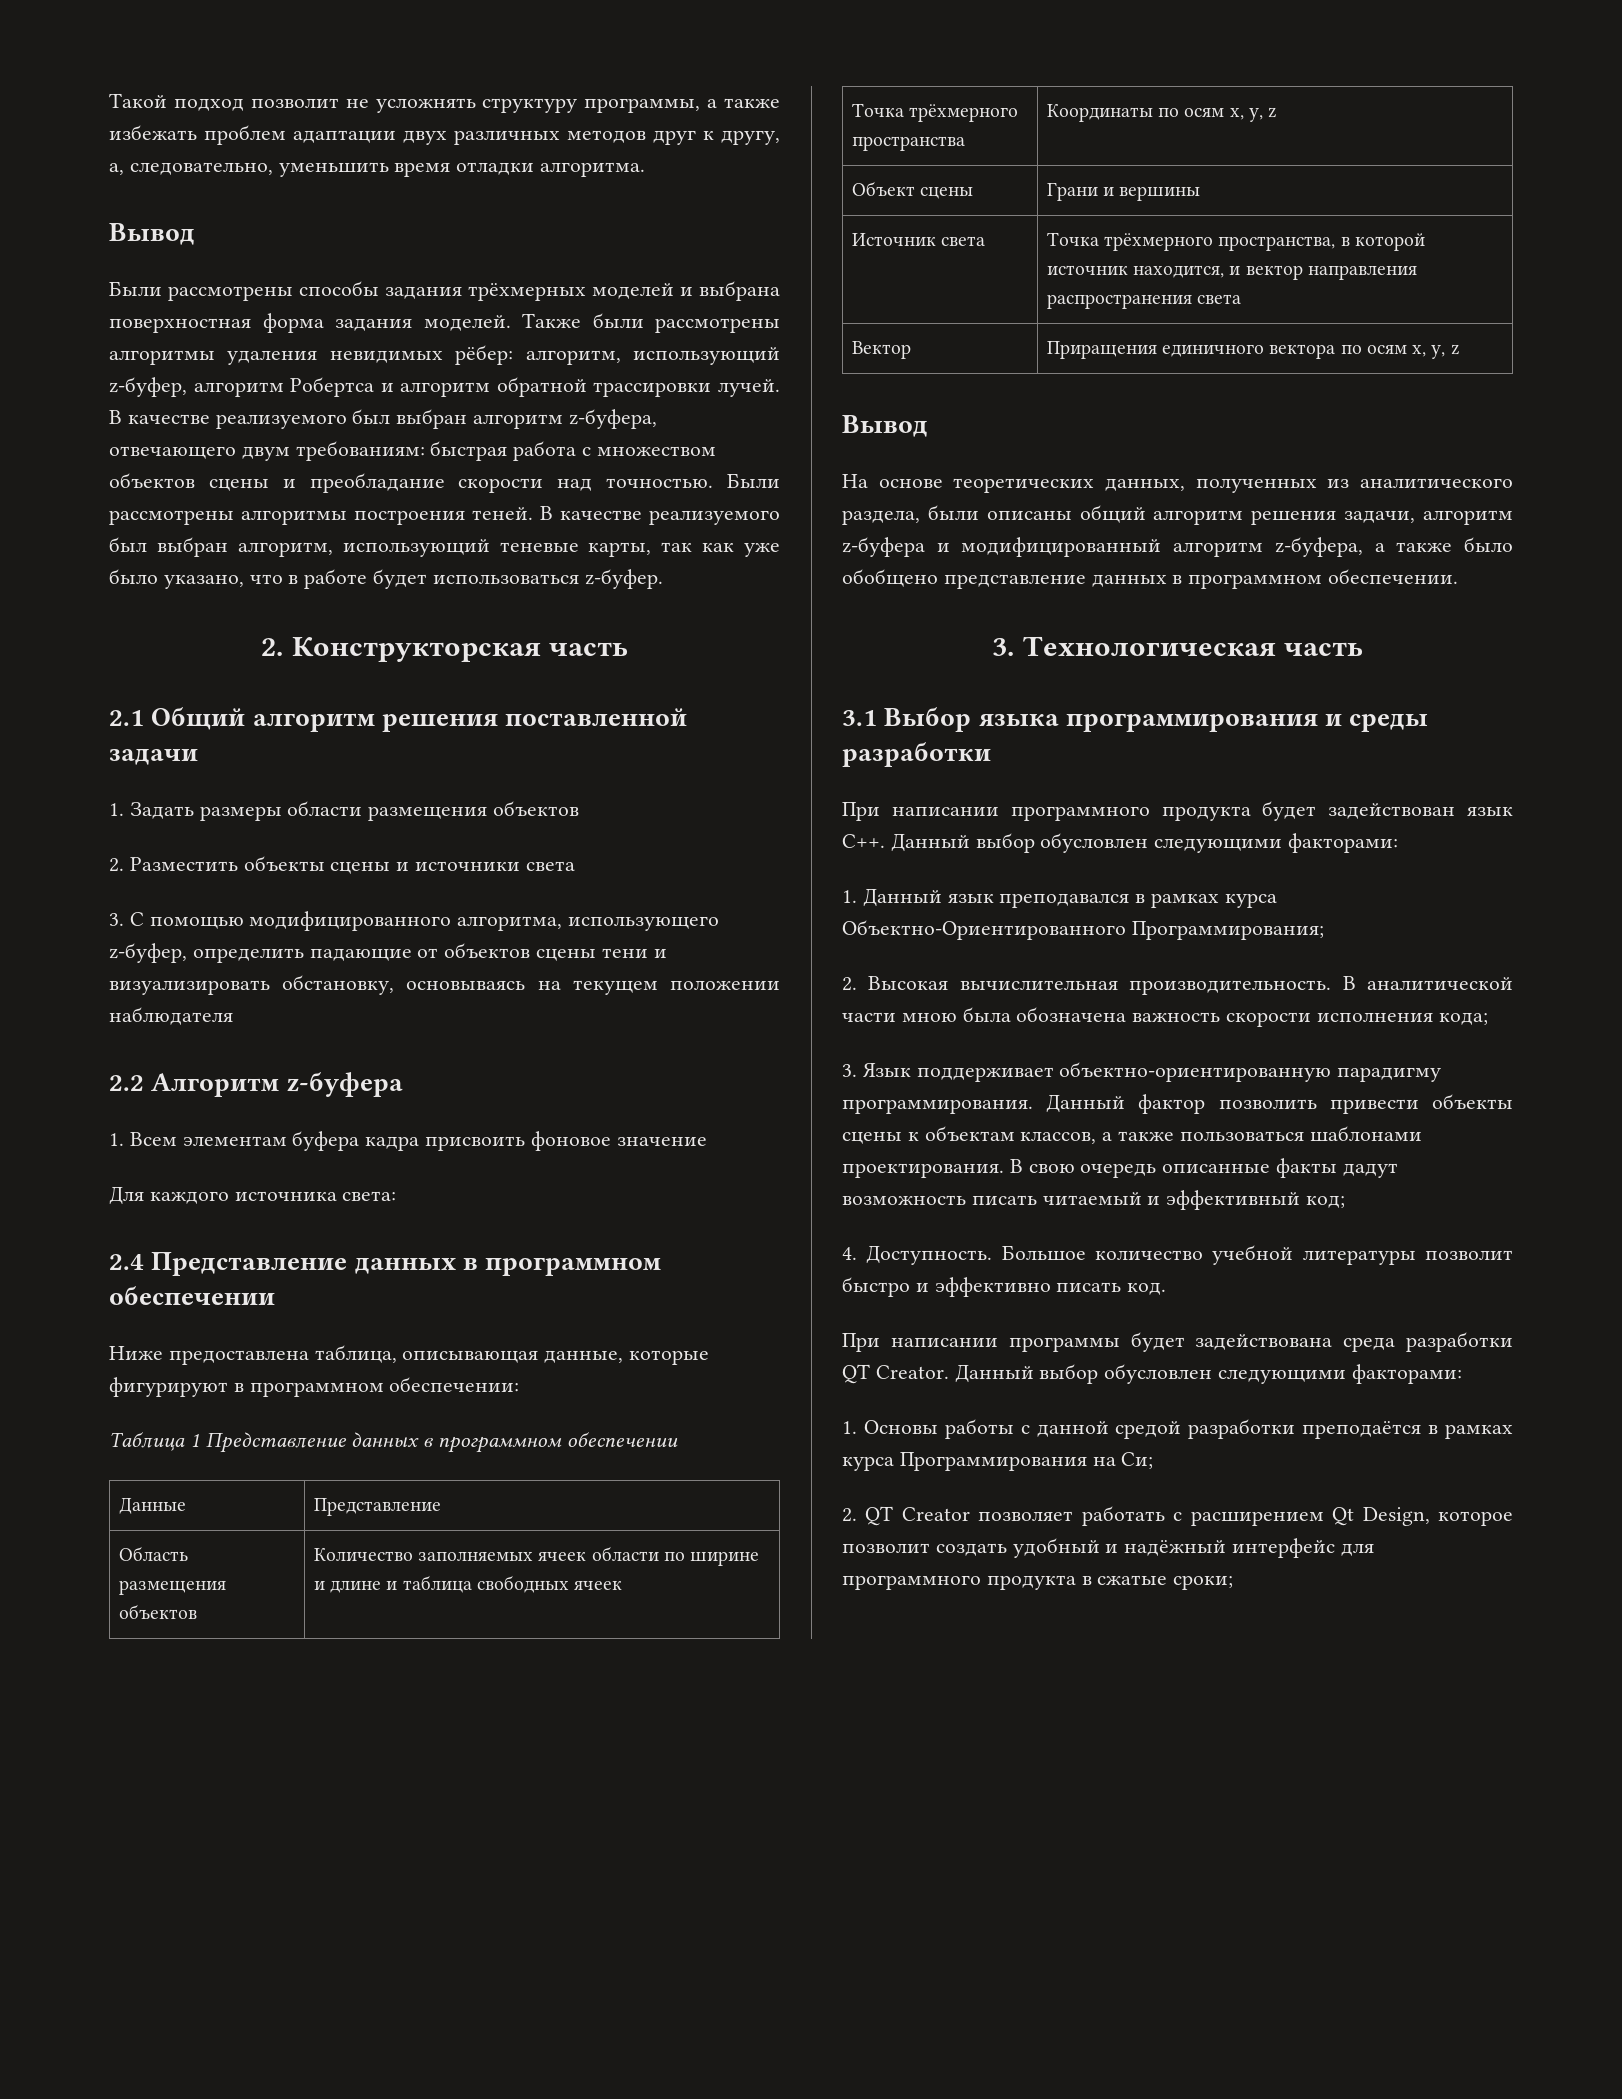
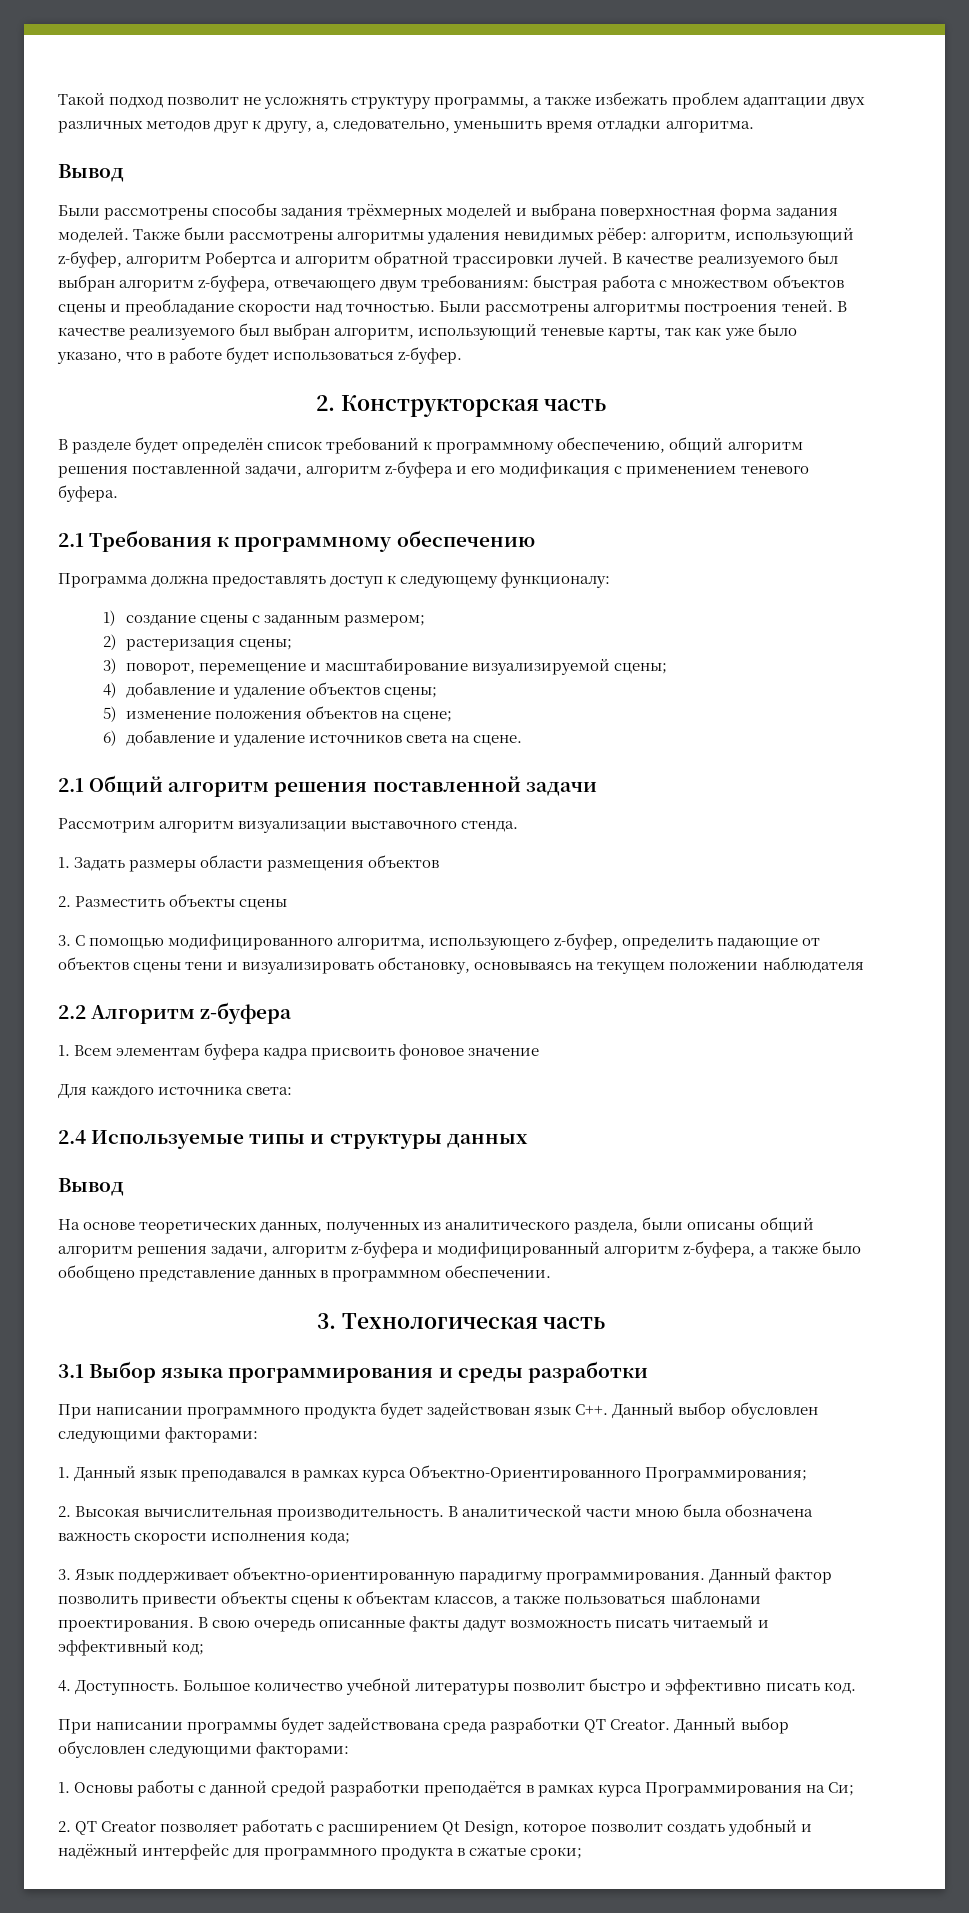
(628, 649) none -> [58,437,803,454] [58,461,809,478] [58,485,118,502] [58,530,535,552] [58,572,611,588] [103,610,425,627] [103,634,292,651] [103,658,667,675] [103,682,437,699] [103,706,452,722] [103,730,523,747] // В разделе будет определён список требований к программному обеспечению, общий алгоритм решения поставленной задачи, алгоритм z-буфера и его модификация с применением теневого буфера. // 2.1 Требования к программному обеспечению // Программа должна предоставлять доступ к следующему функционалу: // 1) создание сцены с заданным размером; // 2) растеризация сцены; // 3) поворот, перемещение и масштабирование визуализируемой сцены; // 4) добавление и удаление объектов сцены; // 5) изменение положения объектов на сцене; // 6) добавление и удаление источников света на сцене.
(198, 756) none -> [58,818,519,833] // Рассмотрим алгоритм визуализации выставочного стенда.
[396,861,575,871] и источники света -> (288, 904) none
[151,1252,662,1276] [109,1286,275,1305] [109,1345,710,1365] [109,1377,520,1397] [109,1432,678,1453] [118,1497,186,1514] [313,1498,441,1516] [118,1546,188,1561] [118,1580,226,1595] [118,1604,197,1619] [313,1546,760,1566] [313,1575,623,1593] [851,103,1019,122] [851,136,965,151] [1046,104,1277,122] [851,181,974,199] [1046,182,1201,201] [851,233,986,246] [1046,232,1425,251] [1046,265,1417,280] [1046,294,1242,309] [851,341,911,359] [1046,341,1459,359] Представление данных в программном обеспечении // Ниже предоставлена таблица, описывающая данные, которые фигурируют в программном обеспечении: // Таблица 1 Представление данных в программном обеспечении // Данные | Представление // Область размещения объектов | Количество заполняемых ячеек области по ширине и длине и таблица свободных ячеек // Точка трёхмерного пространства | Координаты по осям x, y, z // Объект сцены | Грани и вершины // Источник света | Точка трёхмерного пространства, в которой источник находится, и вектор направления распространения света // Вектор | Приращения единичного вектора по осям x, y, z -> [91,1130,528,1149] Используемые типы и структуры данных

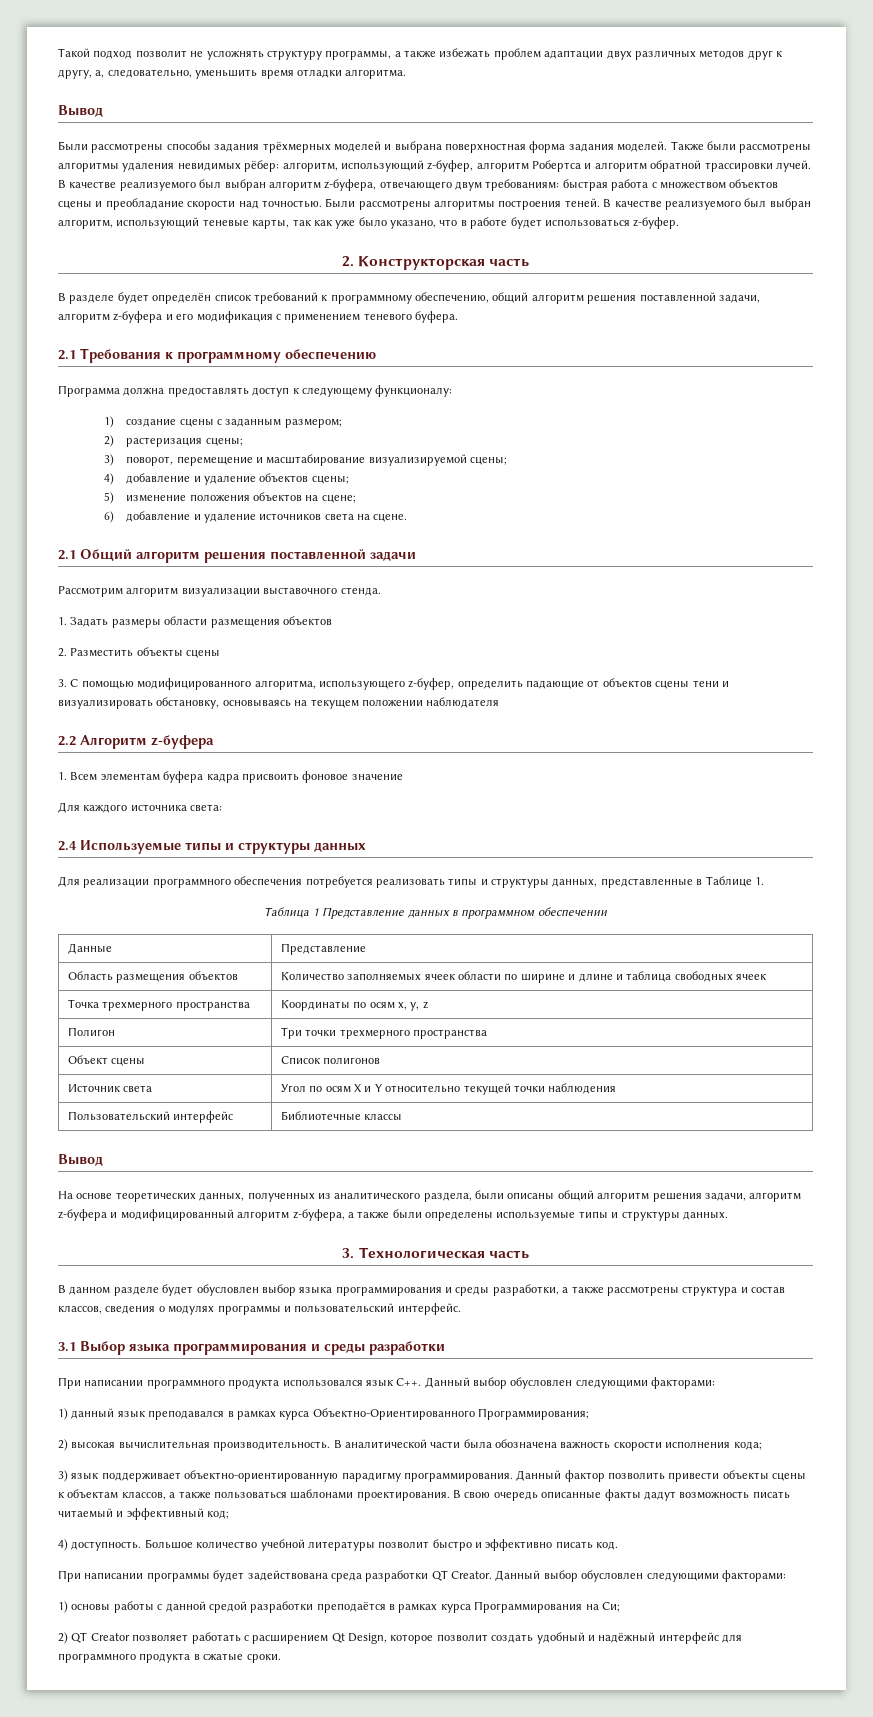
(528, 1141) none -> [58,876,764,888] [264,907,608,919] [67,943,112,954] [280,943,366,955] [67,971,238,983] [280,971,767,983] [67,999,250,1011] [280,1000,428,1011] [67,1027,115,1036] [280,1027,488,1039] [67,1055,146,1066] [280,1056,381,1065] [67,1084,153,1093] [280,1083,617,1095] [67,1111,234,1123] [280,1111,403,1121] // Для реализации программного обеспечения потребуется реализовать типы и структуры данных, представленные в Таблице 1. // Таблица 1 Представление данных в программном обеспечении // Данные | Представление // Область размещения объектов | Количество заполняемых ячеек области по ширине и длине и таблица свободных ячеек // Точка трехмерного пространства | Координаты по осям x, y, z // Полигон | Три точки трехмерного пространства // Объект сцены | Список полигонов // Источник света | Угол по осям X и Y относительно текущей точки наблюдения // Пользовательский интерфейс | Библиотечные классы
[821,1241,861,1254] [58,1265,552,1282] [316,1313,606,1329] было обобщено представление данных в программном обеспечении. // 3. Технологическая часть -> [392,1209,728,1221] [342,1247,529,1259] [58,1284,785,1296] [58,1303,461,1315] были определены используемые типы и структуры данных. // 3. Технологическая часть // В данном разделе будет обусловлен выбор языка программирования и среды разработки, а также рассмотрены структура и состав классов, сведения о модулях программы и пользовательский интерфейс.
[380,1402,531,1419] будет задействован -> [282,1379,363,1387] использовался
[58,1465,137,1482] 1. Данный -> [58,1408,115,1420] 1) данный
[58,1506,141,1517] 2. Высокая -> [58,1439,116,1451] 2) высокая
[635,1509,680,1517] мною -> (461, 1444) none
[58,1569,115,1580] 3. Язык -> [58,1470,99,1482] 3) язык
[58,1680,180,1695] 4. Доступность. -> [58,1539,142,1551] 4) доступность.
[58,1782,134,1793] 1. Основы -> [58,1601,111,1613] 1) основы
[58,1821,71,1832] 2. -> [58,1632,68,1644] 2)
[530,1847,583,1860] сроки; -> [246,1654,281,1663] сроки.

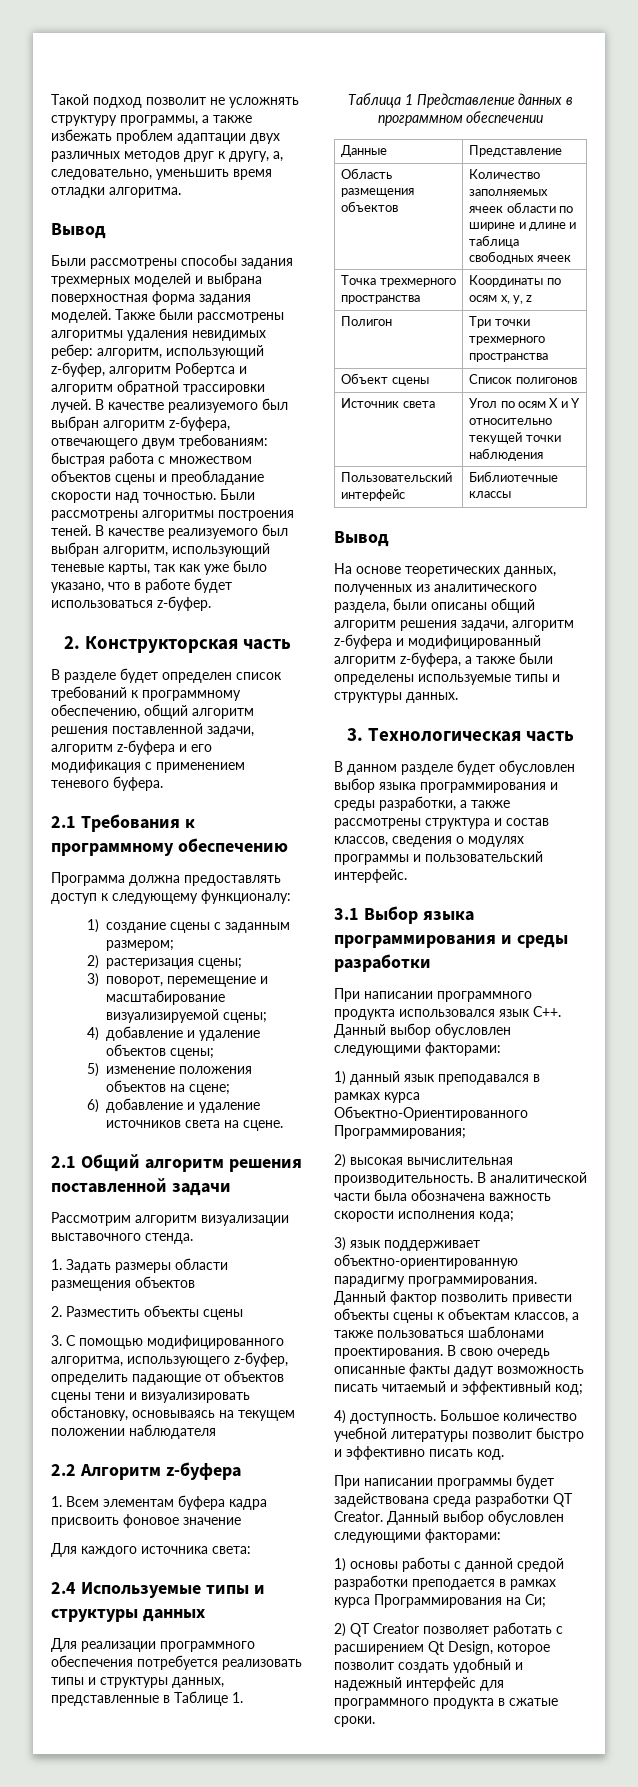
[262,141,331,153] трёхмерных -> [51,276,130,287] трехмерных
[244,160,280,172] рёбер: -> [51,344,93,359] ребер:
[152,292,212,304] определён -> [162,672,232,683] определен
[316,1601,386,1613] преподаётся -> [412,1579,495,1590] преподается
[598,1632,656,1643] надёжный -> [334,1677,402,1691] надежный

